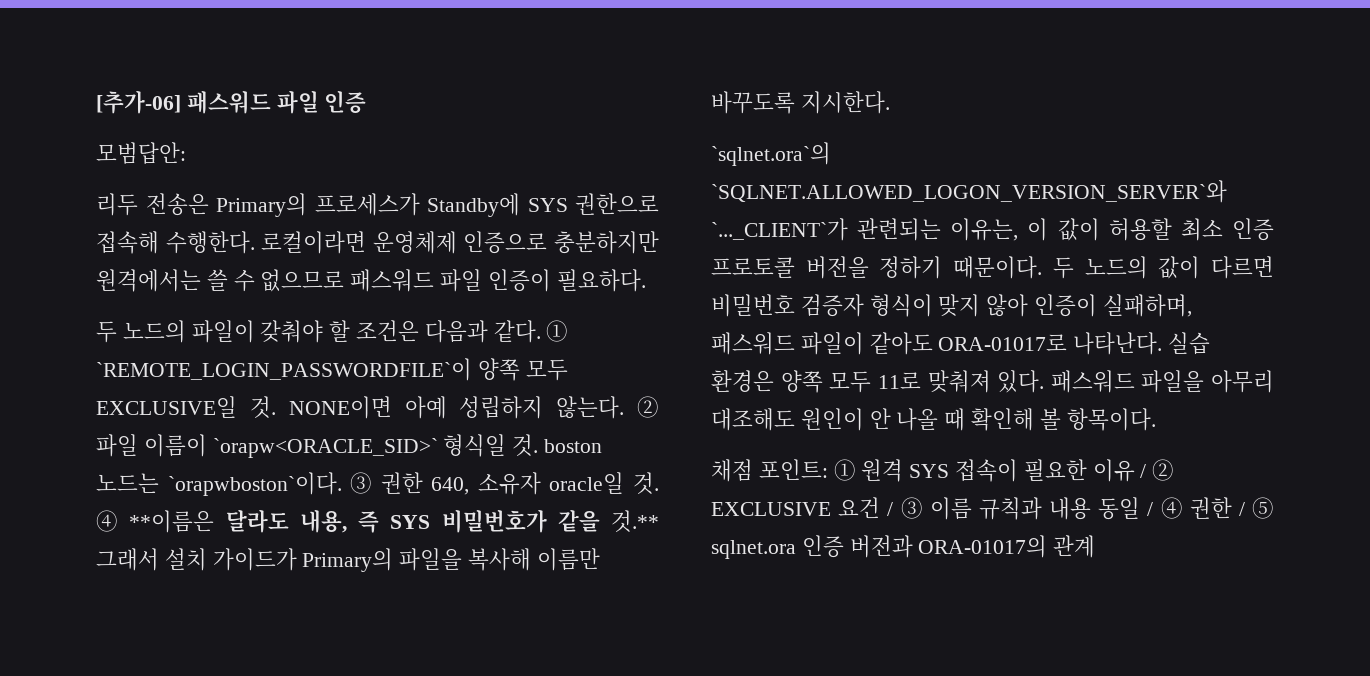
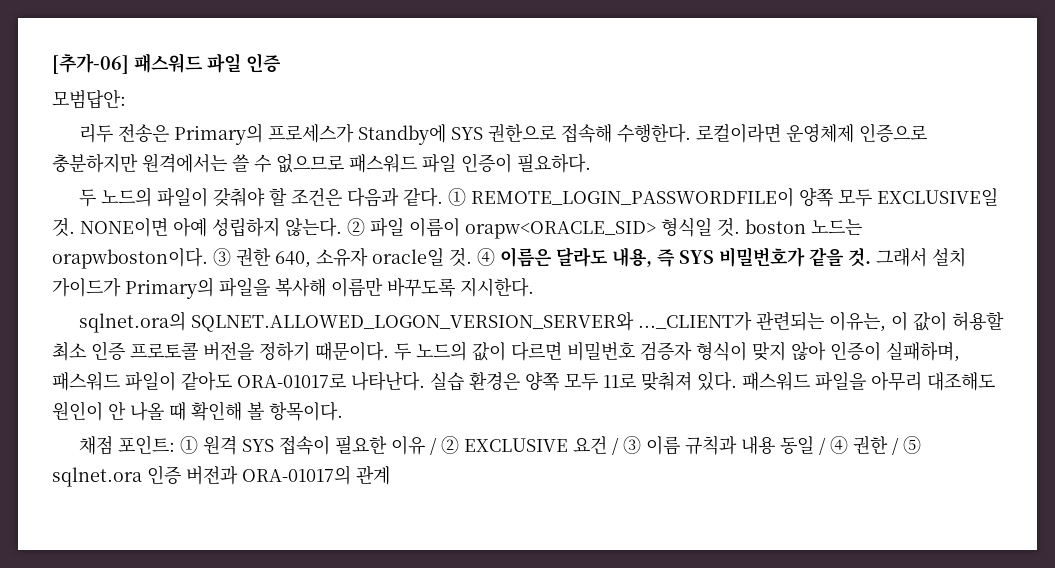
[96,358,472,381] `REMOTE_LOGIN_PASSWORDFILE`이 -> [470,188,794,207] REMOTE_LOGIN_PASSWORDFILE이
[212,438,438,458] `orapw<ORACLE_SID>` -> [465,221,656,239] orapw<ORACLE_SID>
[167,472,342,496] `orapwboston`이다. -> [52,247,208,269] orapwboston이다.
[129,510,215,533] **이름은 -> [500,247,552,267] 이름은
[611,510,659,533] 것.** -> [848,248,871,267] 것.
[711,142,831,166] [711,180,1227,203] [711,218,848,241] `sqlnet.ora`의 `SQLNET.ALLOWED_LOGON_VERSION_SERVER`와 `..._CLIENT`가 -> [78,311,752,333] sqlnet.ora의 SQLNET.ALLOWED_LOGON_VERSION_SERVER와 ..._CLIENT가

